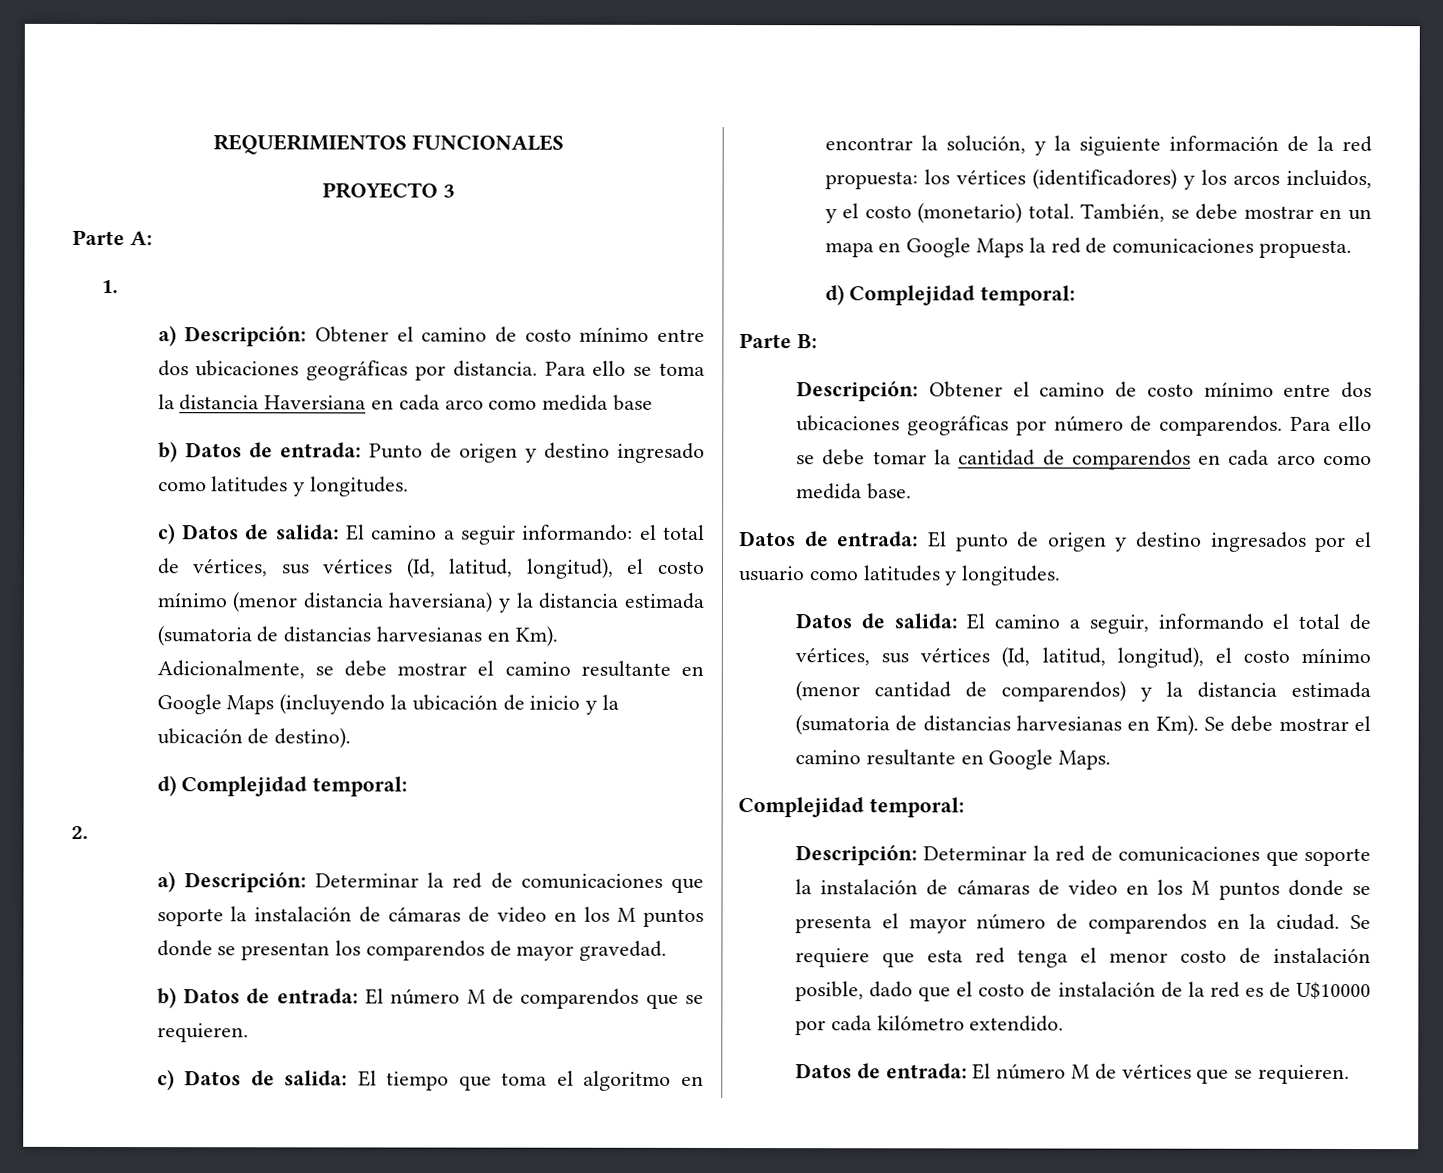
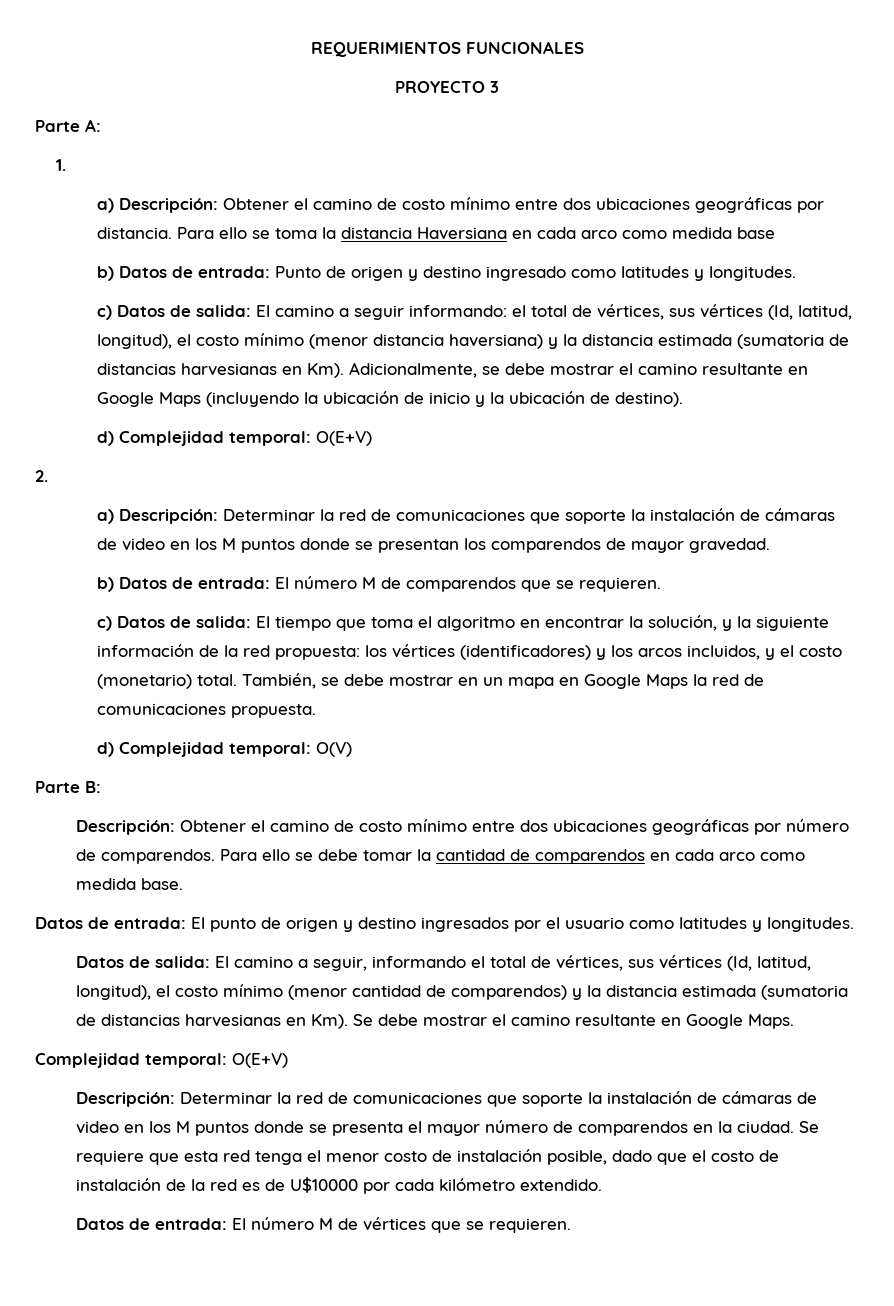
(409, 786) none -> [315,431,372,446] O(E+V)
(1077, 295) none -> [315,742,352,757] O(V)
(965, 807) none -> [232,1053,288,1068] O(E+V)

